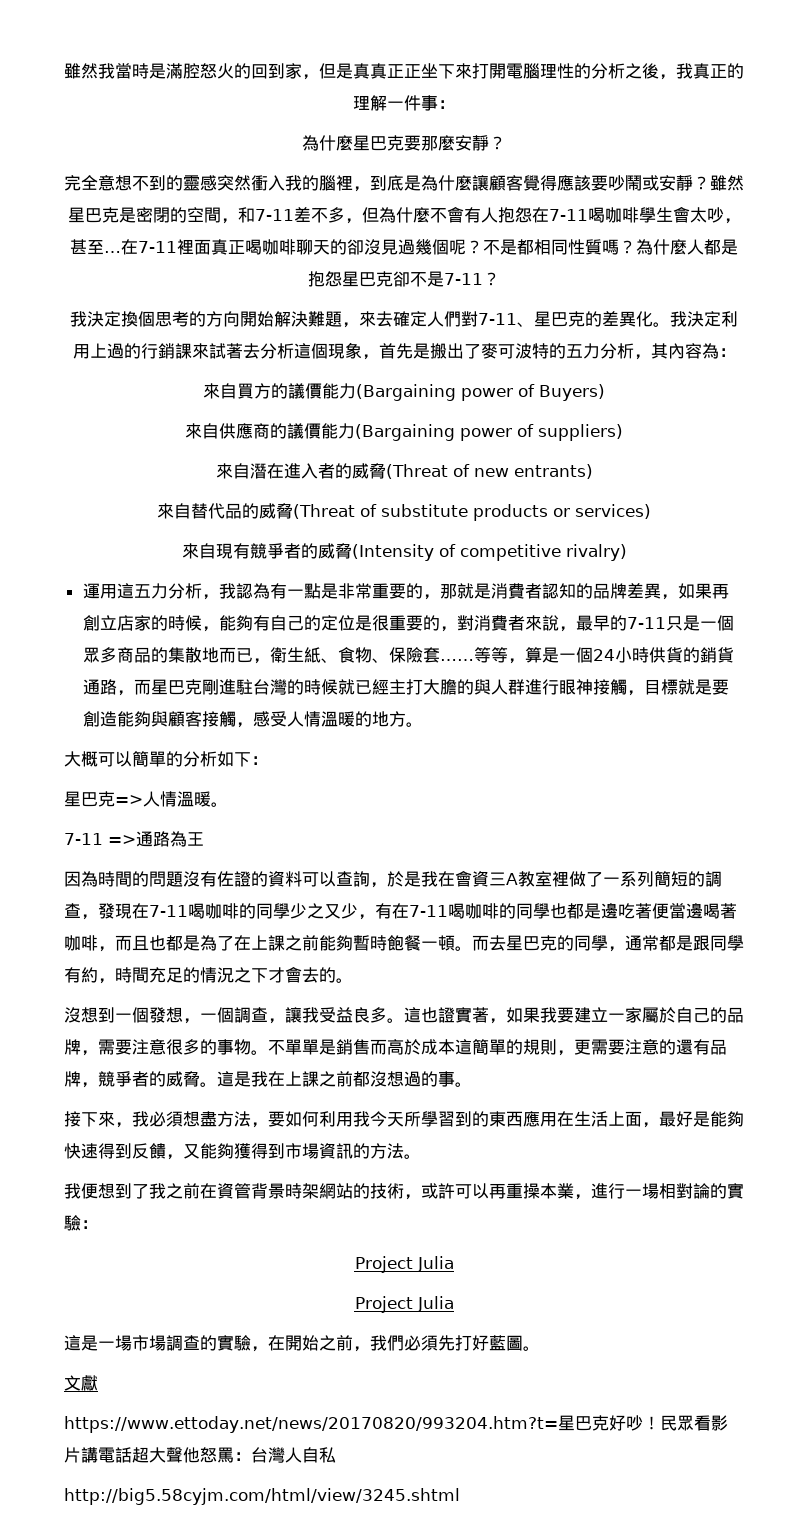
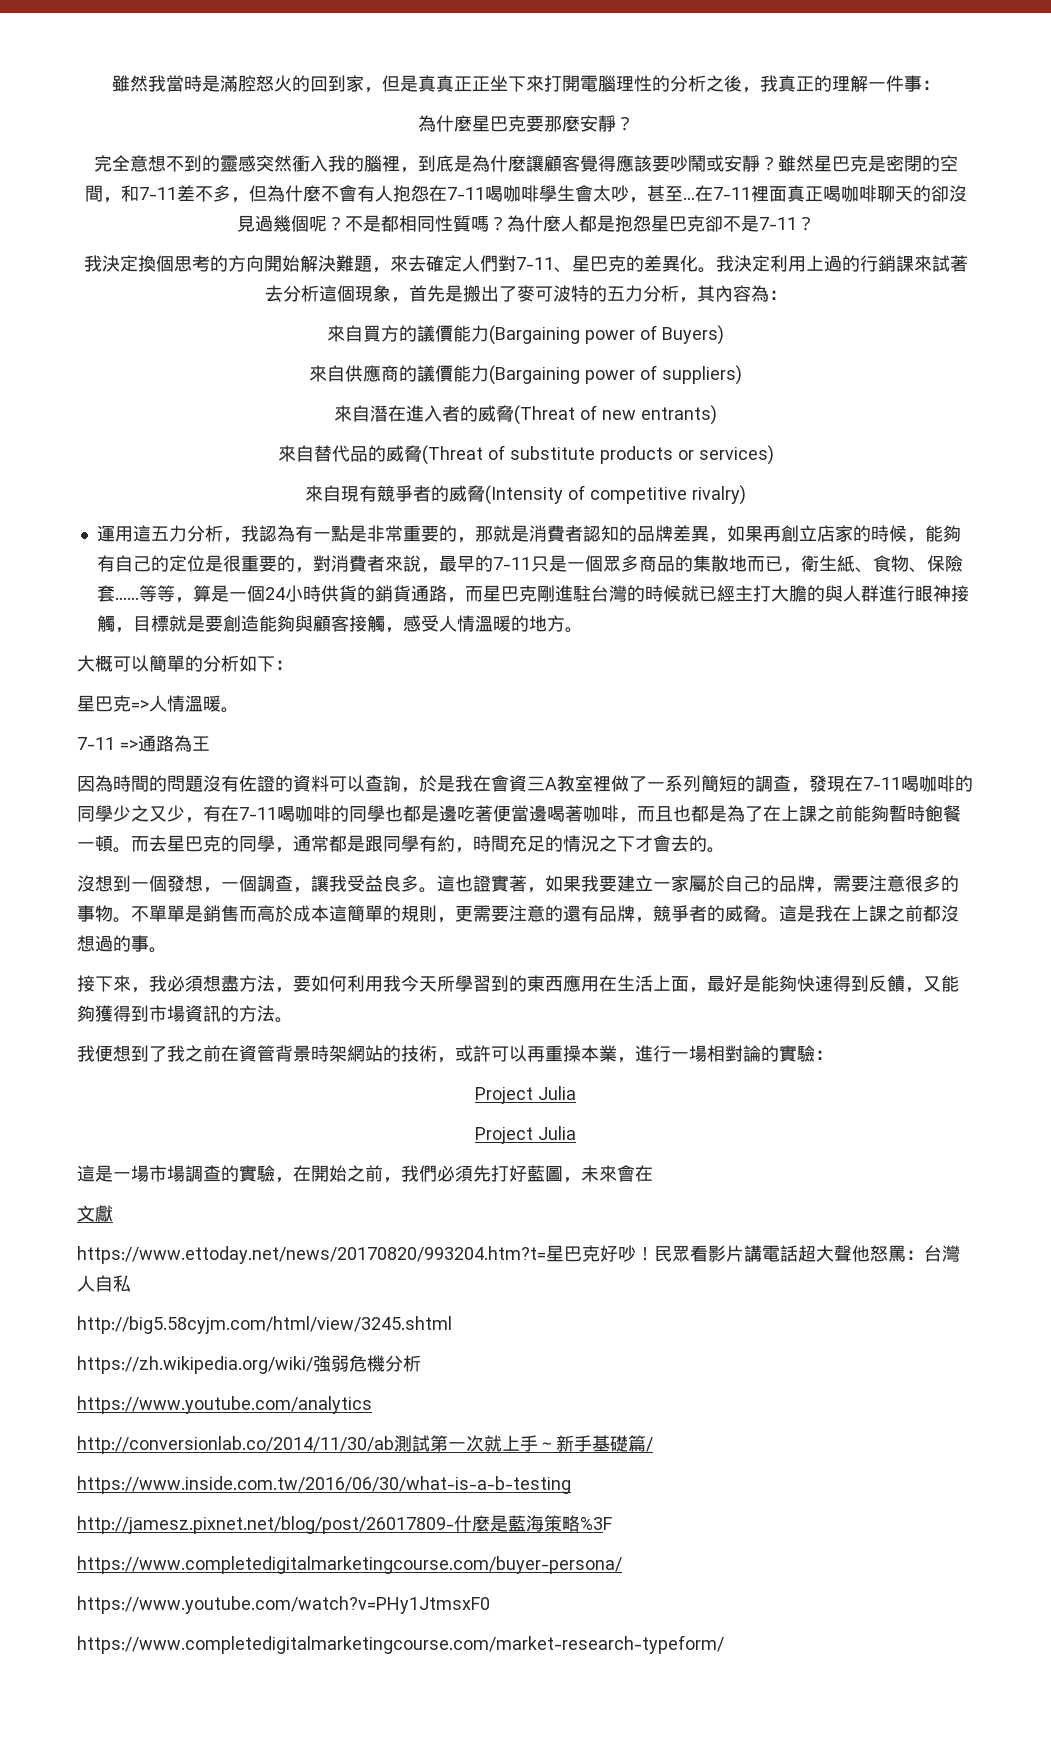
[523,1346,540,1351] 。 -> [563,1165,653,1183] ，未來會在
(460, 1496) none -> [77,1355,421,1374] [77,1396,372,1414] [77,1435,653,1454] [77,1476,571,1494] [77,1515,612,1534] [77,1556,622,1574] [77,1596,490,1614] [77,1635,724,1654] // https://zh.wikipedia.org/wiki/強弱危機分析 // https://www.youtube.com/analytics // http://conversionlab.co/2014/11/30/ab測試第一次就上手～新手基礎篇/ // https://www.inside.com.tw/2016/06/30/what-is-a-b-testing // http://jamesz.pixnet.net/blog/post/26017809-什麼是藍海策略%3F // https://www.completedigitalmarketingcourse.com/buyer-persona/ // https://www.youtube.com/watch?v=PHy1JtmsxF0 // https://www.completedigitalmarketingcourse.com/market-research-typeform/

